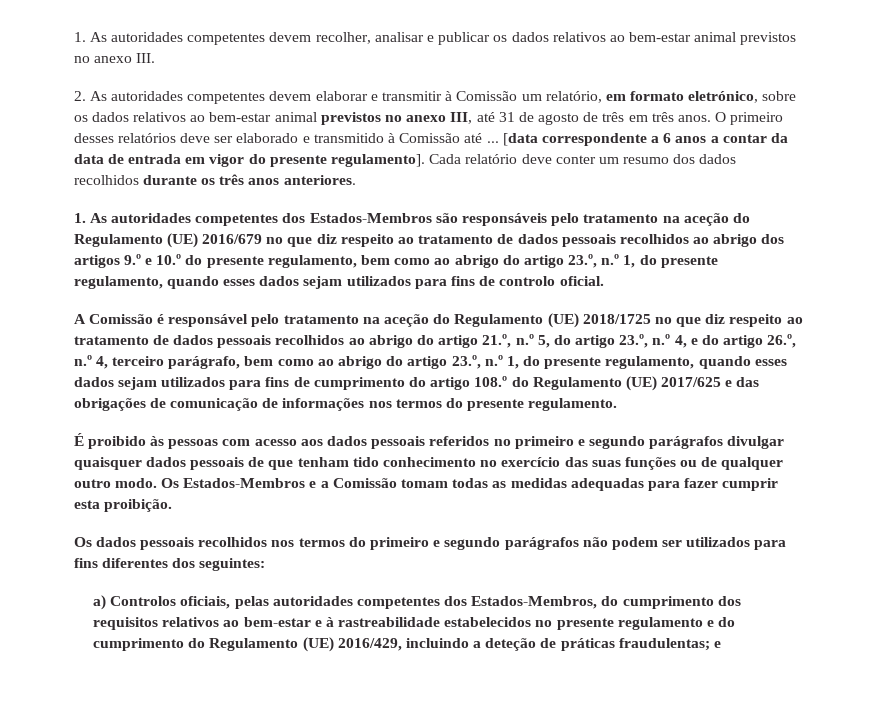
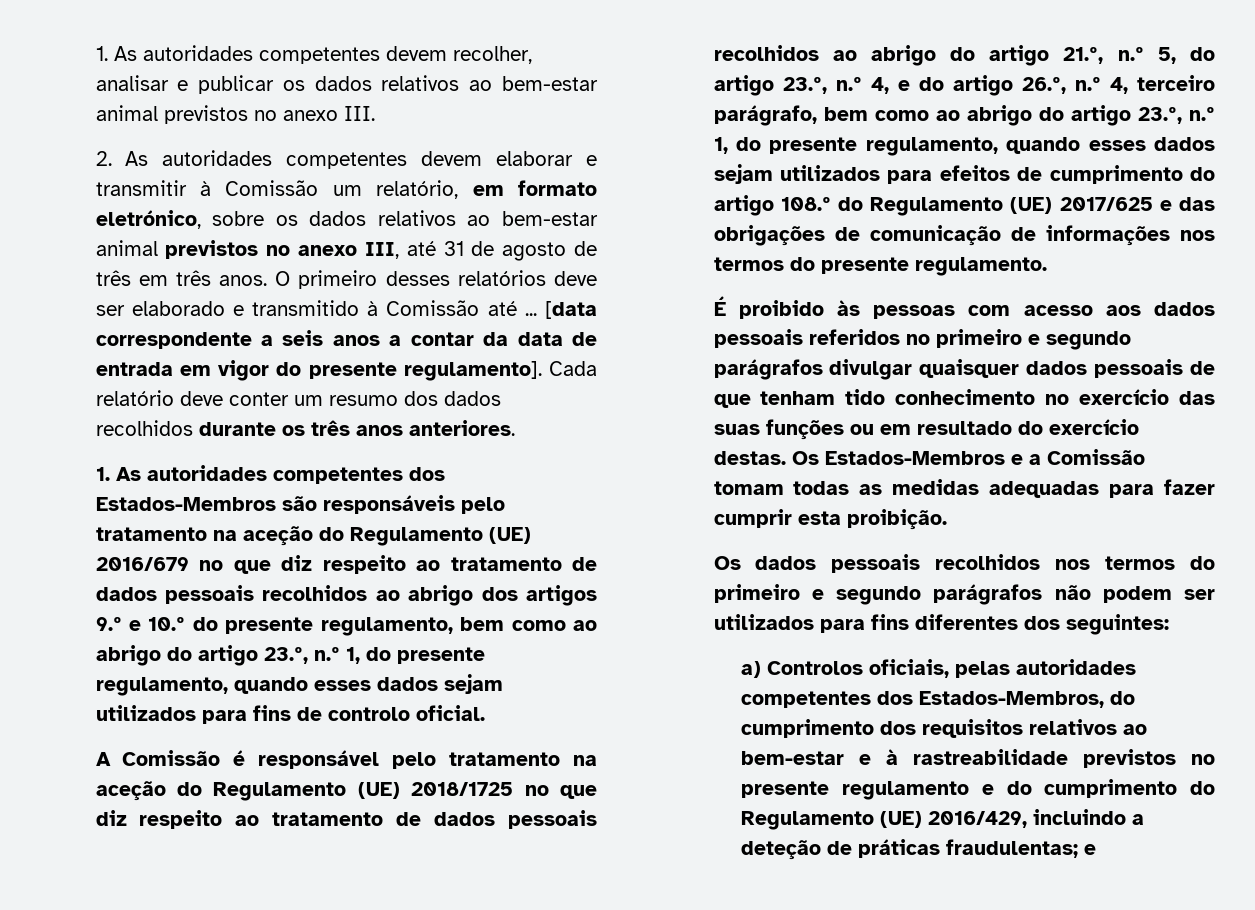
[663,133,672,143] 6 -> [282,330,324,346] seis
[265,377,290,387] fins -> [939,165,1010,181] efeitos
[701,457,784,470] [73,478,157,488] de qualquer outro modo. -> [879,419,1139,435] [713,451,786,465] em resultado do exercício destas.
[444,617,532,627] estabelecidos -> [1083,749,1177,768] previstos

